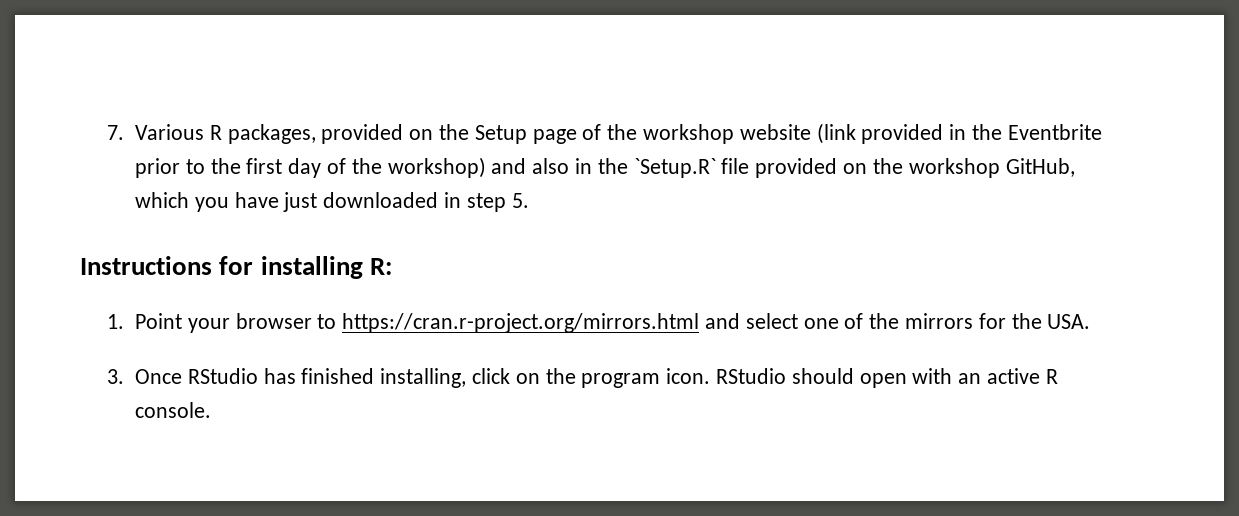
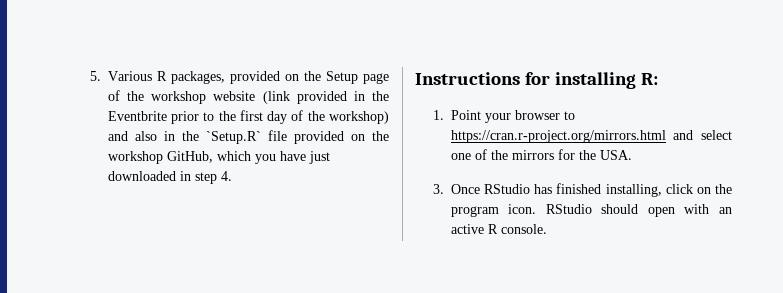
[107,125,125,140] 7. -> [89,71,101,81] 5.
[511,193,529,208] 5. -> [220,171,232,181] 4.

